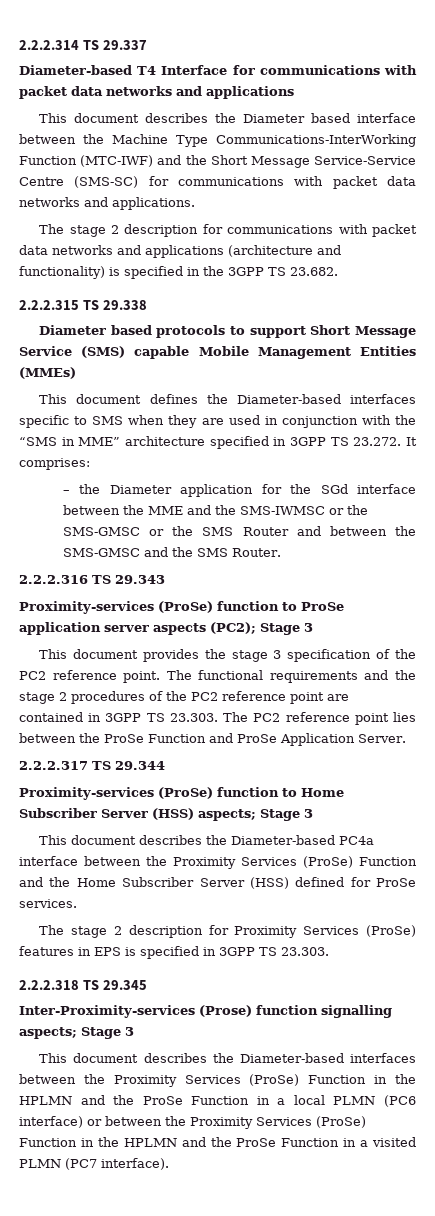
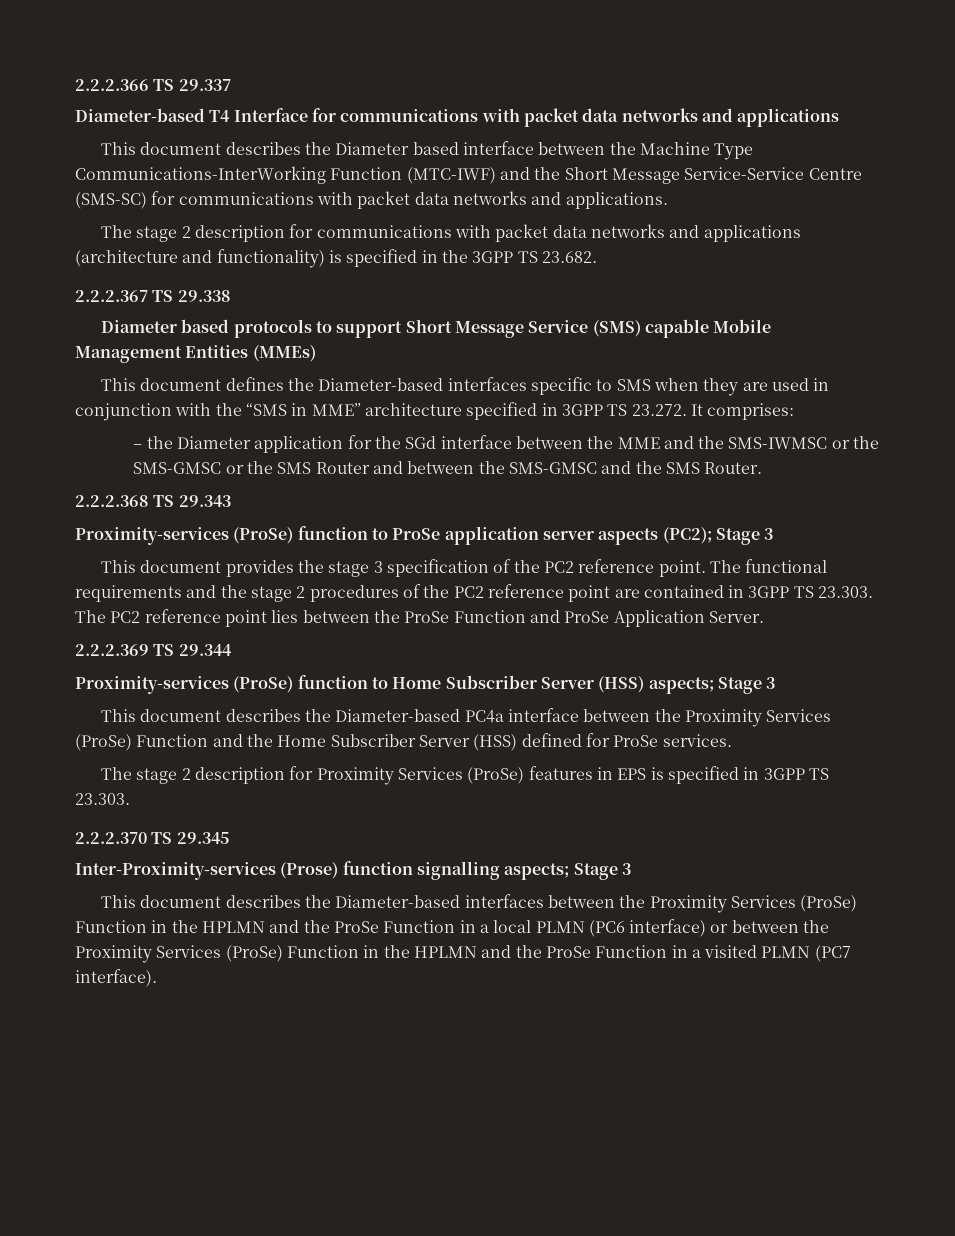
[19,40,79,50] 2.2.2.314 -> [75,79,149,91] 2.2.2.366
[19,300,79,310] 2.2.2.315 -> [75,290,148,302] 2.2.2.367
[19,575,88,584] 2.2.2.316 -> [75,495,149,507] 2.2.2.368
[19,761,88,770] 2.2.2.317 -> [75,644,149,656] 2.2.2.369
[19,980,79,990] 2.2.2.318 -> [75,832,147,844] 2.2.2.370

